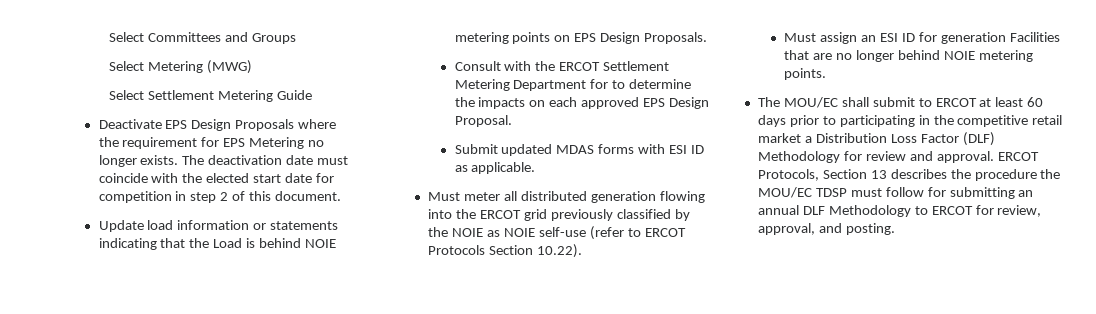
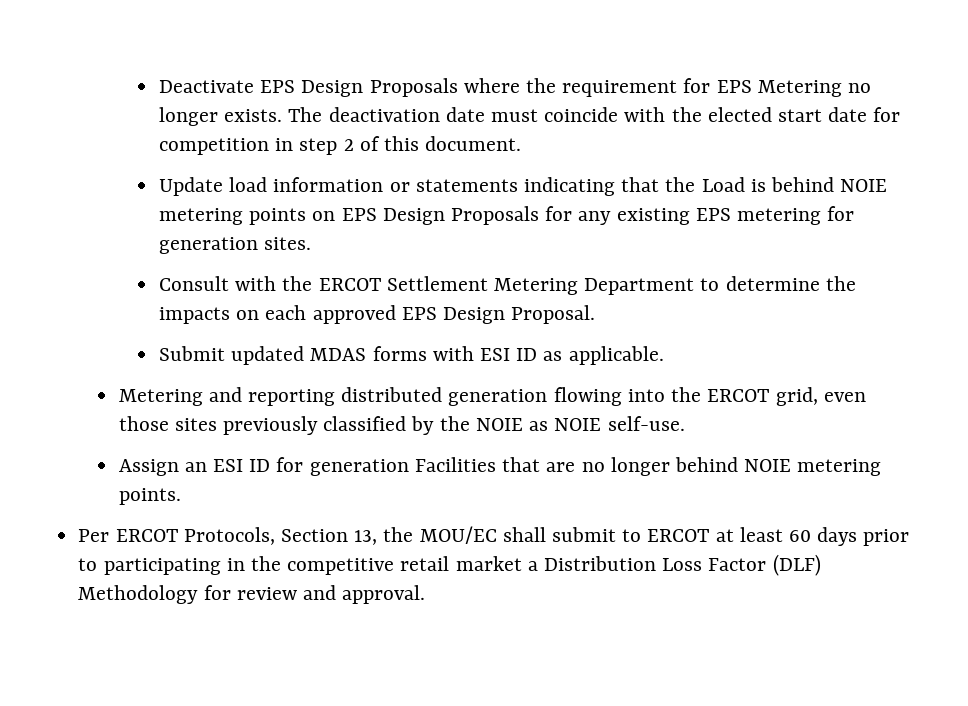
[108,32,296,44] [108,60,252,74] [108,90,312,102] Select Committees and Groups // Select Metering (MWG) // Select Settlement Metering Guide // -> (158, 86) none
[644,32,708,44] Proposals. -> [450,206,855,225] [158,237,312,254] Proposals for any existing EPS metering for generation sites.
[590,79,609,89] for -> (695, 286) none
[428,191,518,201] Must meter all -> [118,387,336,406] Metering and reporting
[523,209,547,221] grid -> [775,387,866,406] [118,416,217,431] grid, even those sites
[538,226,686,240] [428,244,583,258] [784,32,858,44] self-use (refer to ERCOT Protocols Section 10.22). // Must assign -> [607,416,685,431] [118,459,179,476] self-use. // Assign
[757,97,780,107] The -> [78,527,414,545] Per ERCOT Protocols, Section 13, the
[997,152,1039,161] [757,169,1061,181] [757,187,1034,199] [757,205,1042,217] [757,223,895,235] ERCOT Protocols, Section 13 describes the procedure the MOU/EC TDSP must follow for submitting an annual DLF Methodology to ERCOT for review, approval, and posting. -> (426, 594) none

